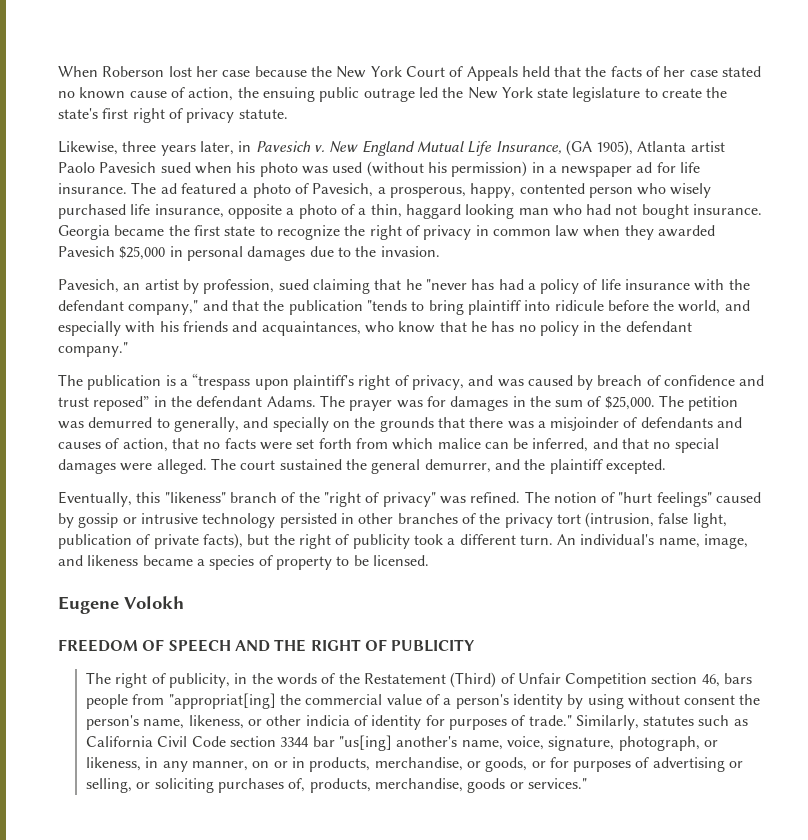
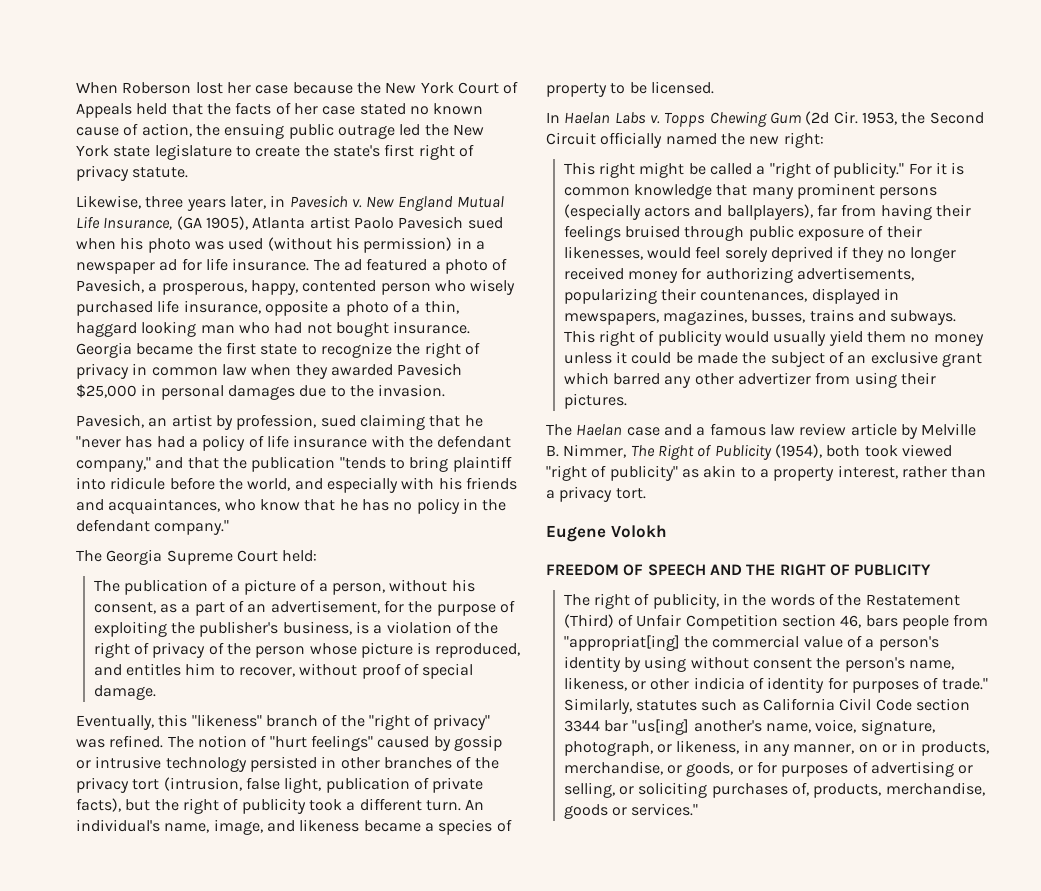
[87,373,765,390] [58,395,739,411] [58,417,743,432] [58,438,719,453] [58,458,666,474] publication is a “trespass upon plaintiff's right of privacy, and was caused by breach of confidence and trust reposed” in the defendant Adams. The prayer was for damages in the sum of $25,000. The petition was demurred to generally, and specially on the grounds that there was a misjoinder of defendants and causes of action, that no facts were set forth from which malice can be inferred, and that no special damages were alleged. The court sustained the general demurrer, and the plaintiff excepted. -> [106,549,318,565] [93,579,475,595] [93,600,515,616] [93,621,499,637] [93,642,520,658] [93,663,474,679] [93,685,156,700] Georgia Supreme Court held: // The publication of a picture of a person, without his consent, as a part of an advertisement, for the purpose of exploiting the publisher's business, is a violation of the right of privacy of the person whose picture is reproduced, and entitles him to recover, without proof of special damage.
(429, 560) none -> [546,111,984,127] [546,132,824,148] [563,162,965,178] [563,183,938,199] [563,204,971,220] [563,225,922,241] [563,246,957,262] [563,267,915,283] [563,288,900,304] [563,309,957,325] [563,330,984,346] [563,351,982,367] [563,372,936,388] [563,393,627,409] [546,423,977,439] [546,444,952,460] [546,465,987,481] [546,486,646,502] // In Haelan Labs v. Topps Chewing Gum (2d Cir. 1953, the Second Circuit officially named the new right: // This right might be called a "right of publicity." For it is common knowledge that many prominent persons (especially actors and ballplayers), far from having their feelings bruised through public exposure of their likenesses, would feel sorely deprived if they no longer received money for authorizing advertisements, popularizing their countenances, displayed in mewspapers, magazines, busses, trains and subways. This right of publicity would usually yield them no money unless it could be made the subject of an exclusive grant which barred any other advertizer from using their pictures. // The Haelan case and a famous law review article by Melville B. Nimmer, The Right of Publicity (1954), both took viewed "right of publicity" as akin to a property interest, rather than a privacy tort.

